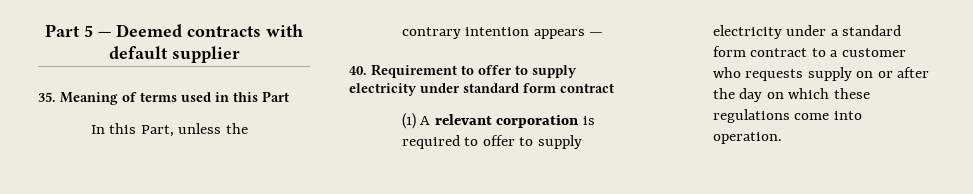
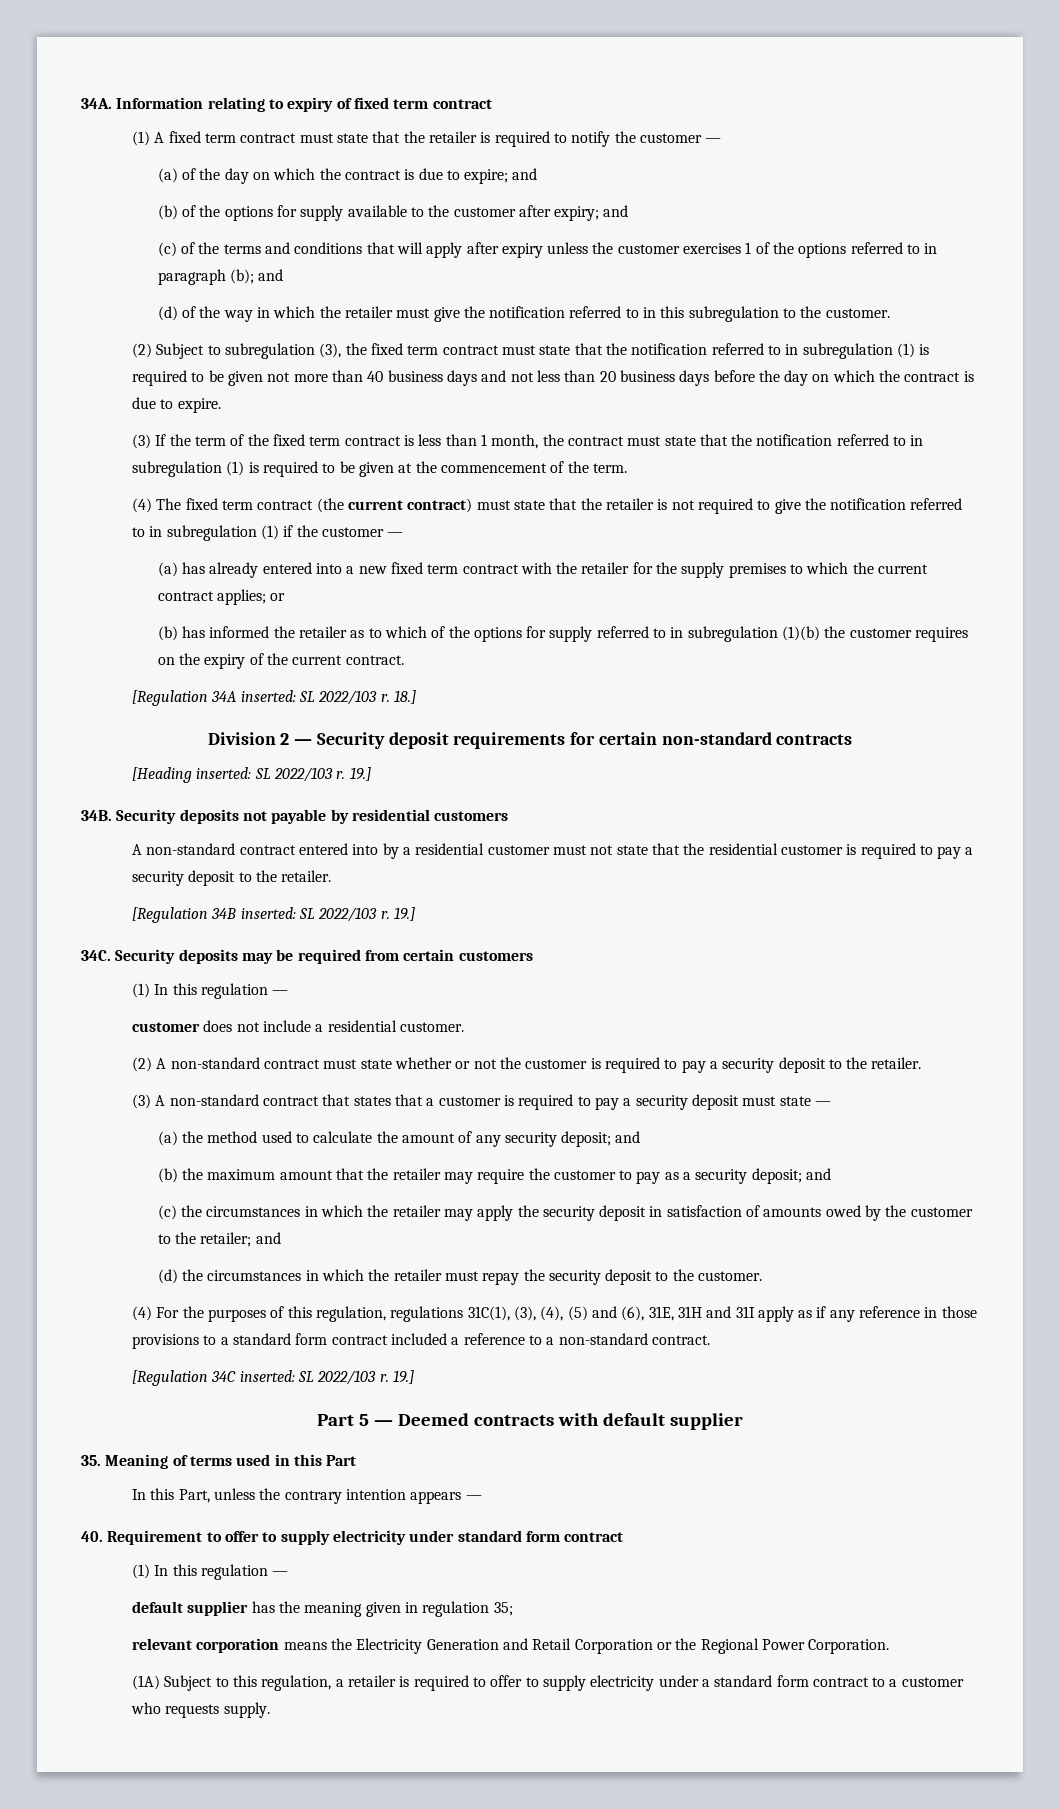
(45, 30) none -> [81,97,492,112] [132,131,722,147] [157,168,538,184] [157,205,629,221] [157,242,938,258] [157,269,284,285] [157,306,890,322] [132,343,930,359] [132,370,974,386] [132,397,221,413] [132,434,924,449] [132,461,627,477] [132,498,963,514] [132,525,404,541] [157,562,929,578] [157,589,286,605] [157,626,969,642] [157,653,404,669] [132,690,417,706] [207,732,853,749] [132,767,371,783] [81,809,509,824] [132,843,974,859] [132,870,332,886] [132,907,416,923] [81,949,533,964] [132,983,289,999] [132,1020,465,1032] [132,1057,922,1073] [132,1094,831,1110] [157,1131,641,1147] [157,1168,832,1184] [157,1205,973,1221] [157,1232,281,1247] [157,1269,763,1285] [132,1306,977,1322] [132,1333,710,1349] [132,1370,415,1386] 34A. Information relating to expiry of fixed term contract // (1) A fixed term contract must state that the retailer is required to notify the customer — // (a) of the day on which the contract is due to expire; and // (b) of the options for supply available to the customer after expiry; and // (c) of the terms and conditions that will apply after expiry unless the customer exercises 1 of the options referred to in paragraph (b); and // (d) of the way in which the retailer must give the notification referred to in this subregulation to the customer. // (2) Subject to subregulation (3), the fixed term contract must state that the notification referred to in subregulation (1) is required to be given not more than 40 business days and not less than 20 business days before the day on which the contract is due to expire. // (3) If the term of the fixed term contract is less than 1 month, the contract must state that the notification referred to in subregulation (1) is required to be given at the commencement of the term. // (4) The fixed term contract (the current contract) must state that the retailer is not required to give the notification referred to in subregulation (1) if the customer — // (a) has already entered into a new fixed term contract with the retailer for the supply premises to which the current contract applies; or // (b) has informed the retailer as to which of the options for supply referred to in subregulation (1)(b) the customer requires on the expiry of the current contract. // [Regulation 34A inserted: SL 2022/103 r. 18.] // Division 2 — Security deposit requirements for certain non-standard contracts // [Heading inserted: SL 2022/103 r. 19.] // 34B. Security deposits not payable by residential customers // A non-standard contract entered into by a residential customer must not state that the residential customer is required to pay a security deposit to the retailer. // [Regulation 34B inserted: SL 2022/103 r. 19.] // 34C. Security deposits may be required from certain customers // (1) In this regulation — // customer does not include a residential customer. // (2) A non-standard contract must state whether or not the customer is required to pay a security deposit to the retailer. // (3) A non-standard contract that states that a customer is required to pay a security deposit must state — // (a) the method used to calculate the amount of any security deposit; and // (b) the maximum amount that the retailer may require the customer to pay as a security deposit; and // (c) the circumstances in which the retailer may apply the security deposit in satisfaction of amounts owed by the customer to the retailer; and // (d) the circumstances in which the retailer must repay the security deposit to the customer. // (4) For the purposes of this regulation, regulations 31C(1), (3), (4), (5) and (6), 31E, 31H and 31I apply as if any reference in those provisions to a standard form contract included a reference to a non-standard contract. // [Regulation 34C inserted: SL 2022/103 r. 19.] //
[420,114,579,128] A relevant corporation -> [154,1564,289,1580] [132,1601,513,1617] [132,1638,890,1654] [132,1675,397,1691] In this regulation — // default supplier has the meaning given in regulation 35; // relevant corporation means the Electricity Generation and Retail Corporation or the Regional Power Corporation. // (1A) Subject to this regulation, a retailer
[807,67,930,81] [712,88,870,102] [712,109,862,123] [712,132,782,144] supply on or after the day on which these regulations come into operation. -> [223,1702,270,1718] supply.

